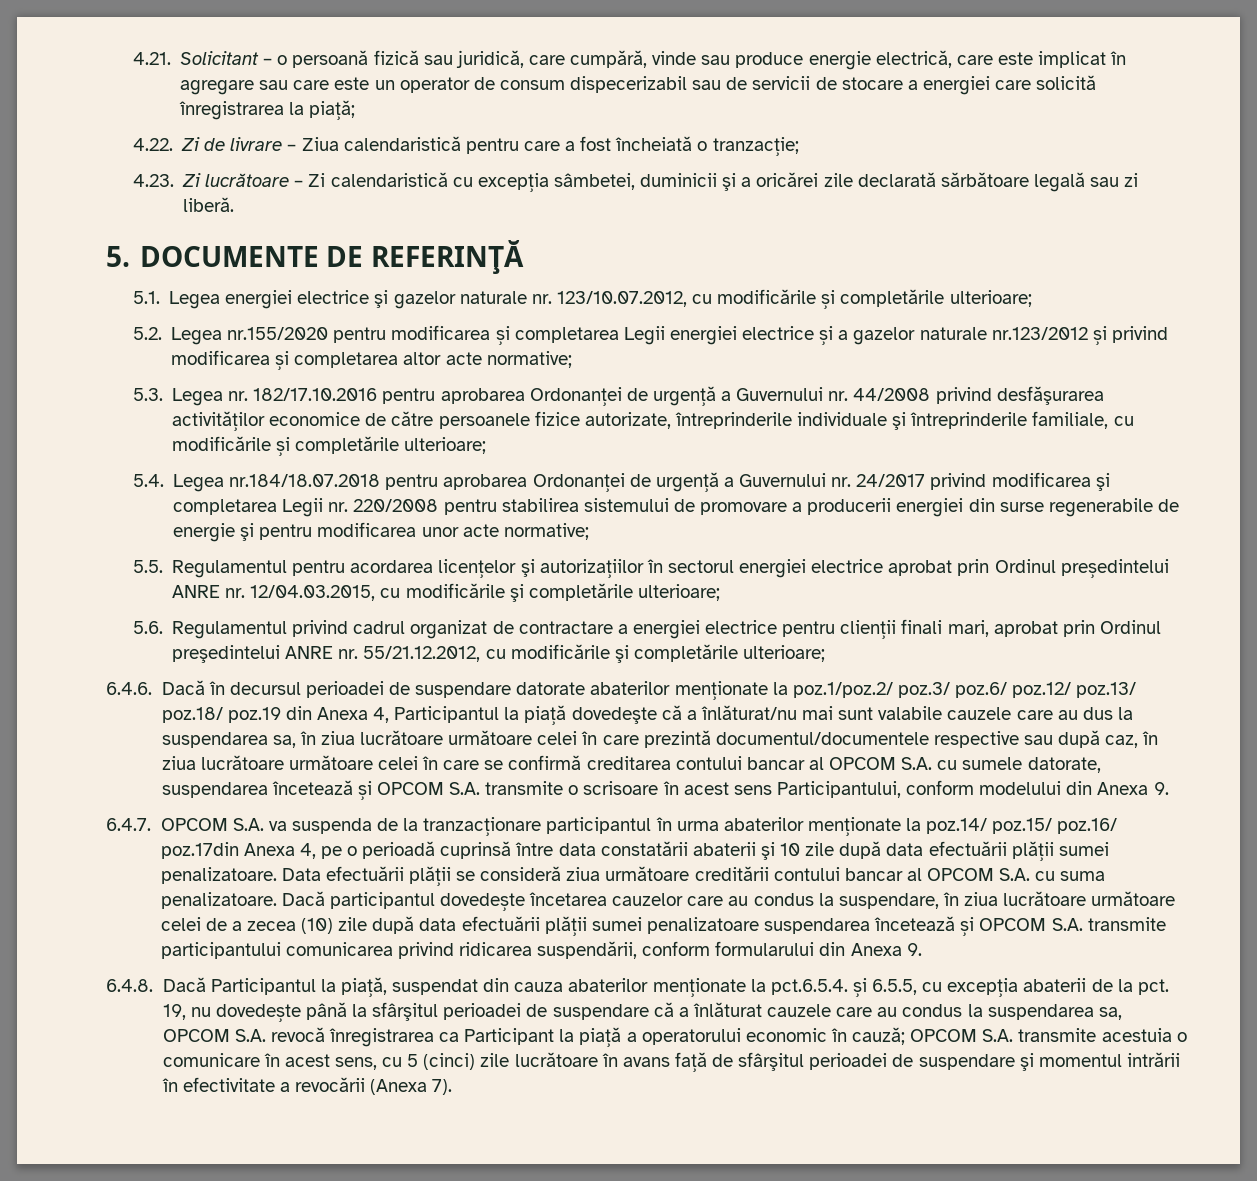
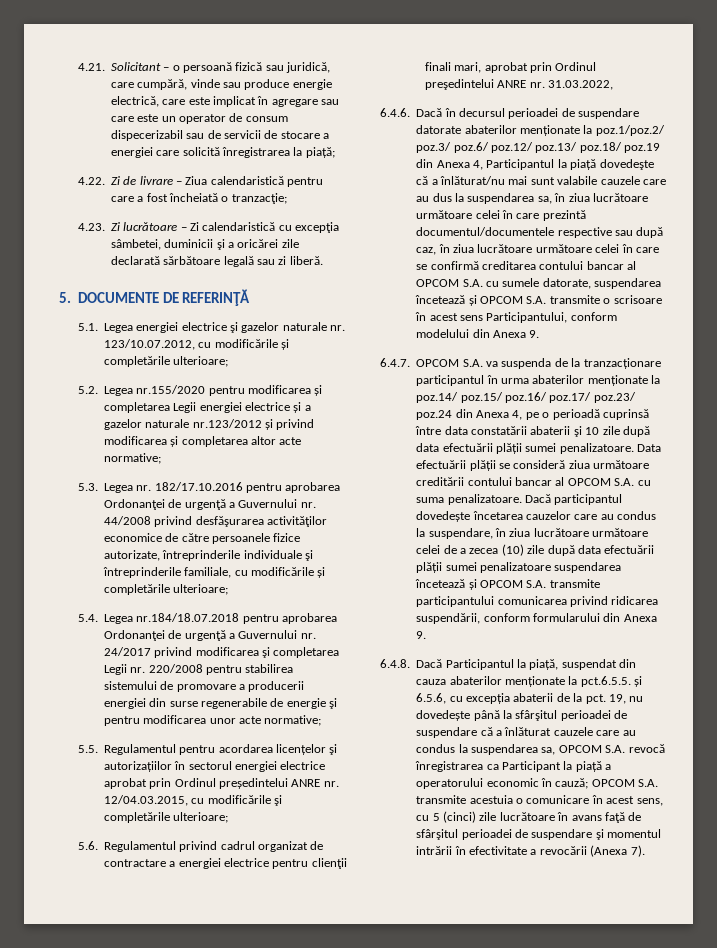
[363,644,826,663] 55/21.12.2012, cu modificările şi completările ulterioare; -> [547,80,613,90] 31.03.2022,
[160,842,239,859] poz.17din -> [549,392,636,403] [416,409,473,420] poz.17/ poz.23/ poz.24 din
[770,978,918,997] pct.6.5.4. și 6.5.5, -> [580,676,643,687] [416,693,447,704] pct.6.5.5. și 6.5.6,

